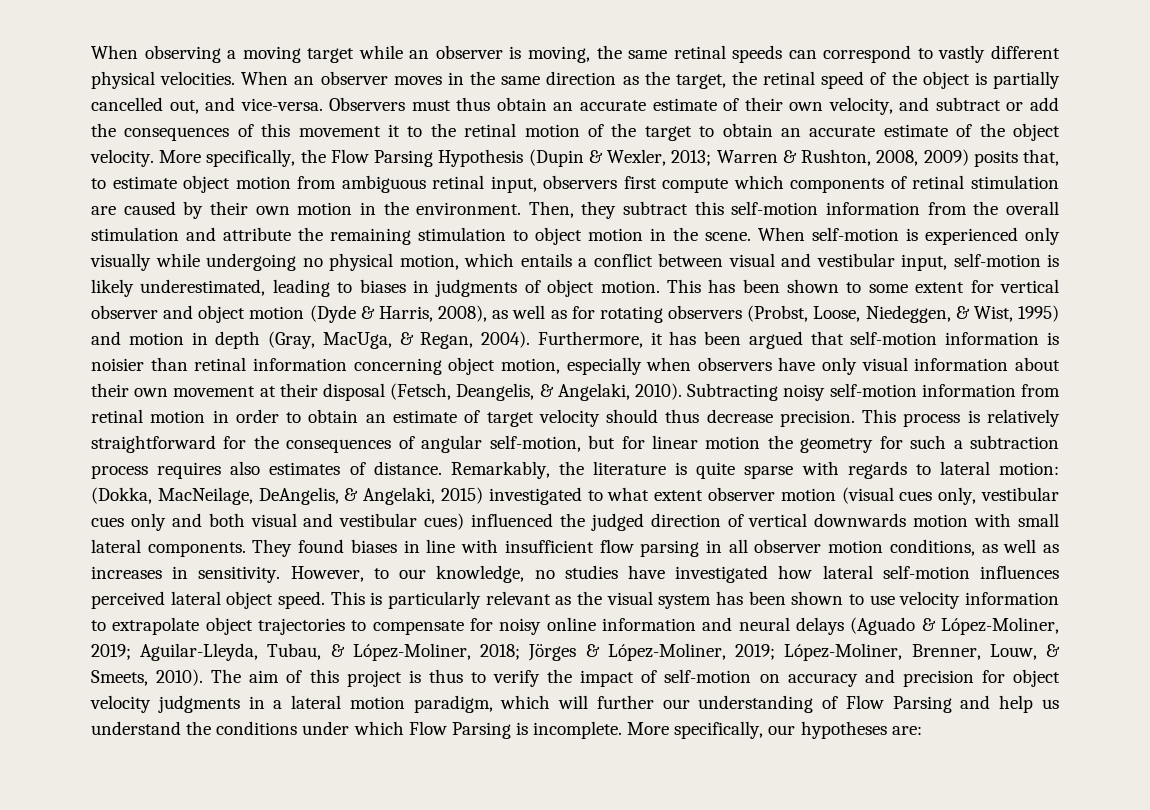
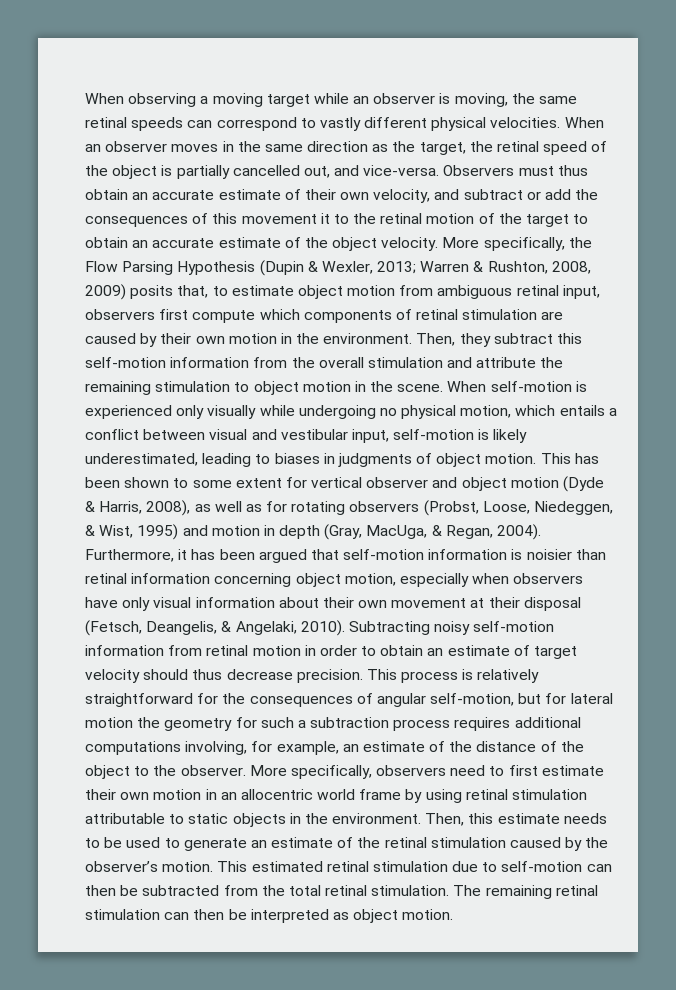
[651,435,698,449] linear -> [570,693,613,704] lateral
[230,461,1059,479] [91,487,1059,505] [91,513,1059,531] [91,539,1059,557] [91,565,1059,583] [91,591,1059,609] [91,617,1059,635] [91,643,1061,661] [91,669,1061,687] [90,695,1059,713] [91,721,922,739] also estimates of distance. Remarkably, the literature is quite sparse with regards to lateral motion: (Dokka, MacNeilage, DeAngelis, & Angelaki, 2015) investigated to what extent observer motion (visual cues only, vestibular cues only and both visual and vestibular cues) influenced the judged direction of vertical downwards motion with small lateral components. They found biases in line with insufficient flow parsing in all observer motion conditions, as well as increases in sensitivity. However, to our knowledge, no studies have investigated how lateral self-motion influences perceived lateral object speed. This is particularly relevant as the visual system has been shown to use velocity information to extrapolate object trajectories to compensate for noisy online information and neural delays (Aguado & López-Moliner, 2019; Aguilar-Lleyda, Tubau, & López-Moliner, 2018; Jörges & López-Moliner, 2019; López-Moliner, Brenner, Louw, & Smeets, 2010). The aim of this project is thus to verify the impact of self-motion on accuracy and precision for object velocity judgments in a lateral motion paradigm, which will further our understanding of Flow Parsing and help us understand the conditions under which Flow Parsing is incomplete. More specifically, our hypotheses are: -> [514,717,581,728] [85,741,584,755] [85,765,604,779] [85,789,588,803] [85,813,607,827] [85,837,609,851] [85,861,612,872] [85,885,598,899] [85,909,454,923] additional computations involving, for example, an estimate of the distance of the object to the observer. More specifically, observers need to first estimate their own motion in an allocentric world frame by using retinal stimulation attributable to static objects in the environment. Then, this estimate needs to be used to generate an estimate of the retinal stimulation caused by the observer’s motion. This estimated retinal stimulation due to self-motion can then be subtracted from the total retinal stimulation. The remaining retinal stimulation can then be interpreted as object motion.

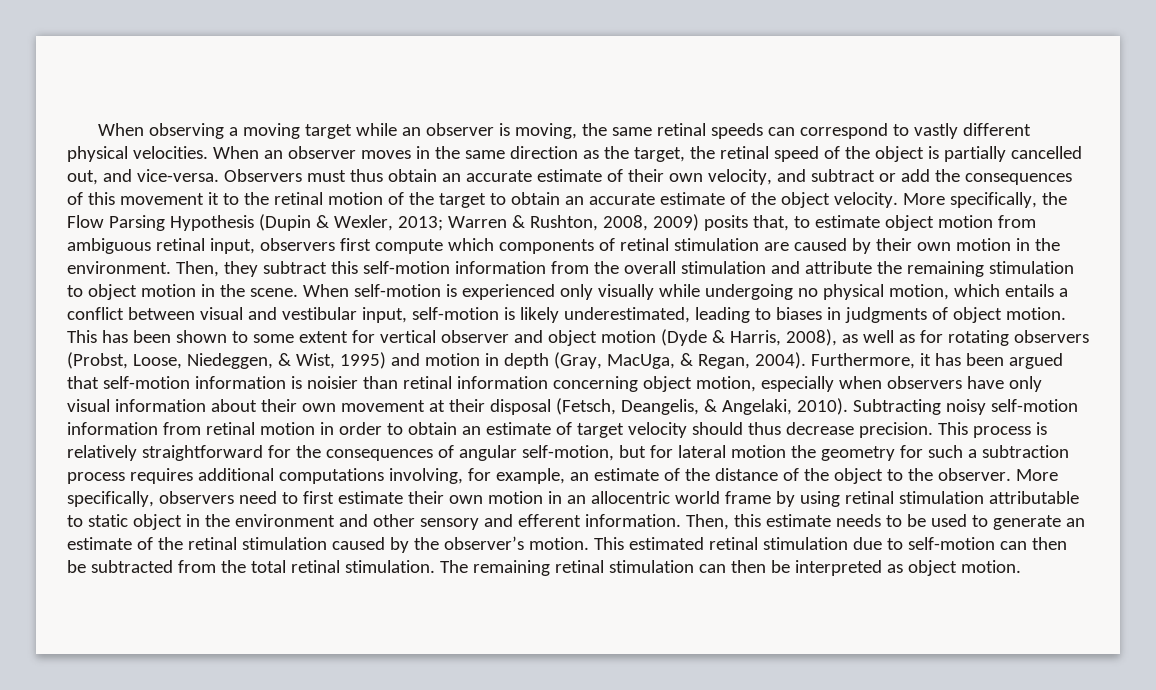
[232,813,422,827] objects in the environment. -> [132,514,681,530] object in the environment and other sensory and efferent information.

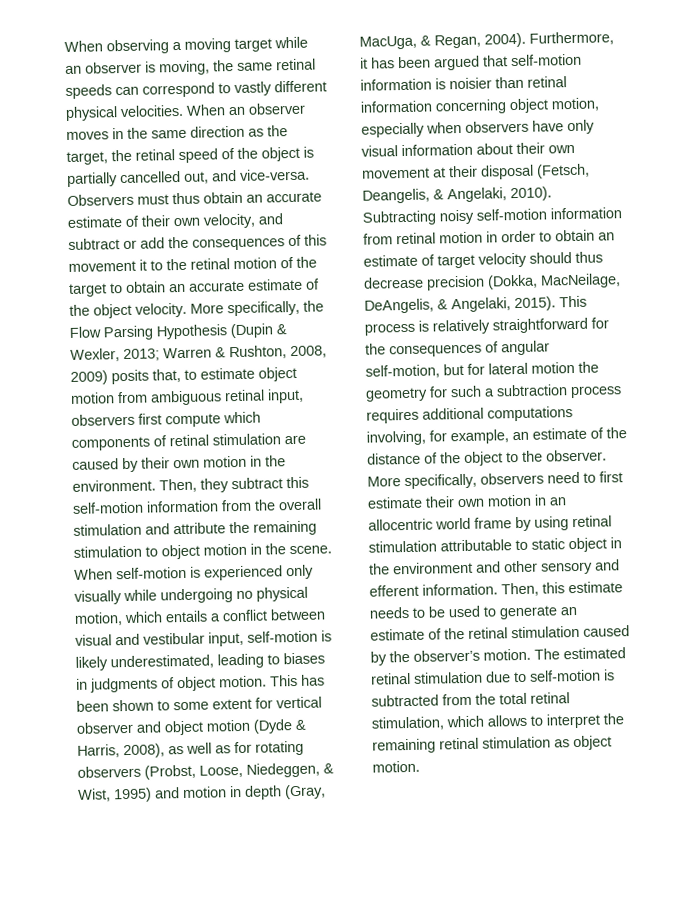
[858,422,933,438] precision. -> [426,273,621,291] [364,296,556,314] precision (Dokka, MacNeilage, DeAngelis, & Angelaki, 2015).
[593,537,624,550] This -> [534,648,560,660] The
[999,537,1067,550] [67,560,86,573] can then be -> [603,669,615,681] is
[344,560,882,576] stimulation. The remaining retinal stimulation can then be interpreted -> [371,713,624,731] [372,736,551,754] stimulation, which allows to interpret the remaining retinal stimulation

